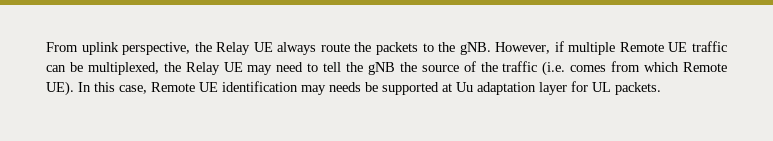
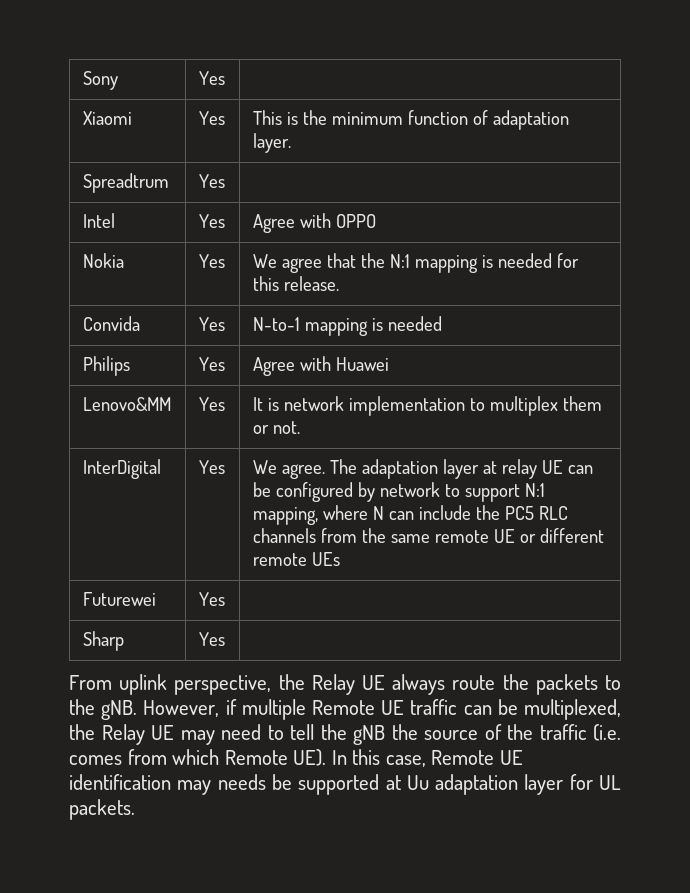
(46, 47) none -> [82,71,118,90] [198,71,225,85] [82,111,132,125] [198,111,225,125] [252,110,569,130] [252,133,291,153] [82,173,169,193] [198,174,225,188] [82,213,115,228] [198,214,225,228] [252,213,376,233] [82,253,124,268] [198,254,225,268] [252,253,579,273] [252,276,339,291] [82,316,140,331] [198,317,225,331] [252,316,442,336] [82,356,130,376] [198,357,225,371] [252,356,389,376] [82,397,171,411] [198,397,225,411] [252,396,602,416] [252,421,300,434] [82,459,161,479] [198,460,225,474] [252,459,593,479] [252,482,545,502] [252,505,568,525] [252,528,604,543] [252,552,340,566] [82,592,156,606] [198,592,225,606] [82,631,124,651] [198,632,225,646] Sony | Yes | // Xiaomi | Yes | This is the minimum function of adaptation layer. // Spreadtrum | Yes | // Intel | Yes | Agree with OPPO // Nokia | Yes | We agree that the N:1 mapping is needed for this release. // Convida | Yes | N-to-1 mapping is needed // Philips | Yes | Agree with Huawei // Lenovo&MM | Yes | It is network implementation to multiplex them or not. // InterDigital | Yes | We agree. The adaptation layer at relay UE can be configured by network to support N:1 mapping, where N can include the PC5 RLC channels from the same remote UE or different remote UEs // Futurewei | Yes | // Sharp | Yes | //

